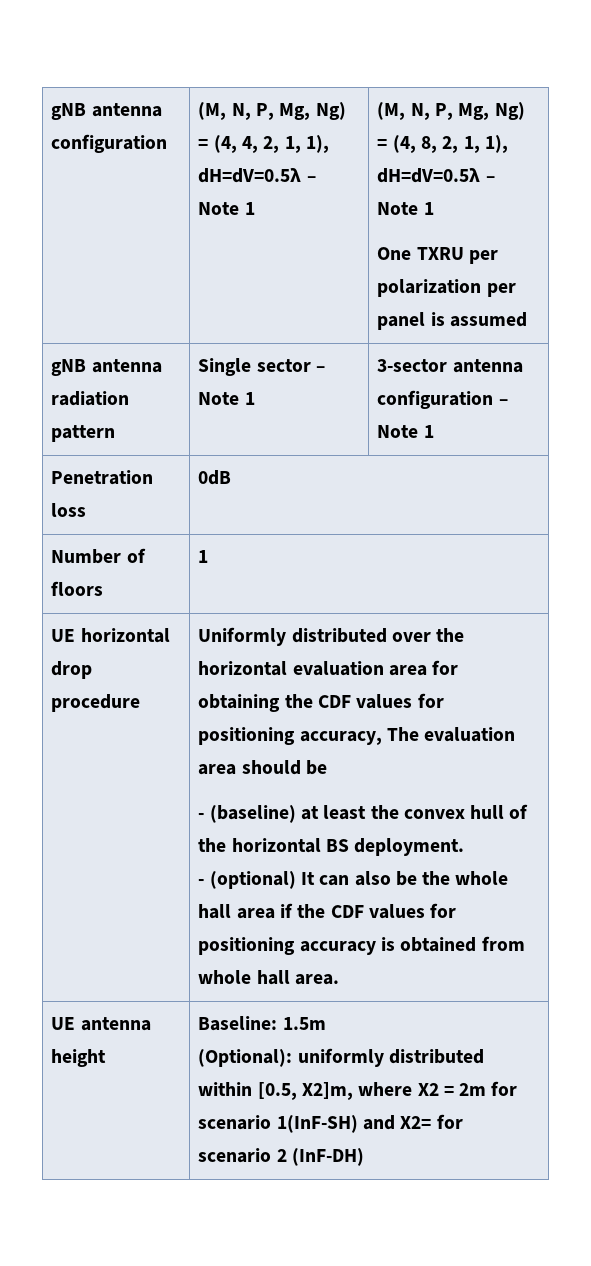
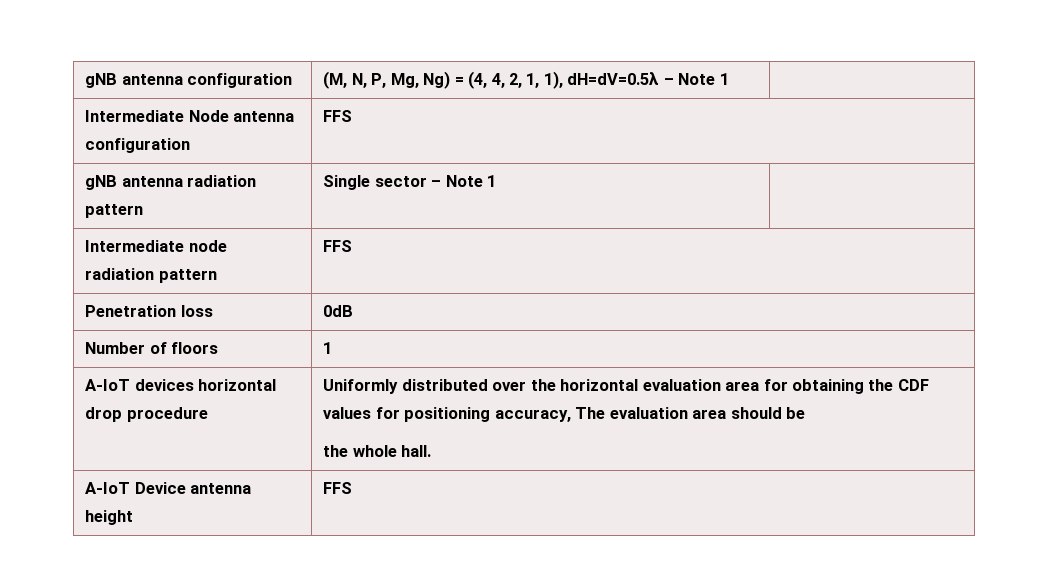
[377,102,525,120] [377,135,508,153] [377,168,495,183] [377,202,434,215] [377,247,498,264] [377,279,516,297] [377,312,527,330] (M, N, P, Mg, Ng) = (4, 8, 2, 1, 1), dH=dV=0.5λ – Note 1 // One TXRU per polarization per panel is assumed -> [85,110,295,122] [85,138,191,153] [323,110,353,122] // Intermediate Node antenna configuration | FFS
[377,359,523,373] [377,390,508,409] [377,425,434,438] 3-sector antenna configuration – Note 1 -> [85,240,227,252] [85,268,217,283] [323,240,353,252] // Intermediate node radiation pattern | FFS
[51,629,76,642] UE -> [85,379,194,391] A-IoT devices
[198,804,529,823] [198,838,465,856] [198,871,509,889] [198,903,457,919] [198,936,525,955] [198,970,339,985] [51,1017,151,1031] [51,1049,107,1067] [198,1016,326,1031] [198,1048,484,1067] [198,1081,518,1100] [198,1114,463,1133] [198,1148,364,1166] - (baseline) at least the convex hull of the horizontal BS deployment. // - (optional) It can also be the whole hall area if the CDF values for positioning accuracy is obtained from whole hall area. // UE antenna height | Baseline: 1.5m // (Optional): uniformly distributed within [0.5, X2]m, where X2 = 2m for scenario 1(InF-SH) and X2= for scenario 2 (InF-DH) -> [323,445,432,457] [85,482,252,494] [85,510,134,525] [323,482,353,494] the whole hall. // A-IoT Device antenna height | FFS

